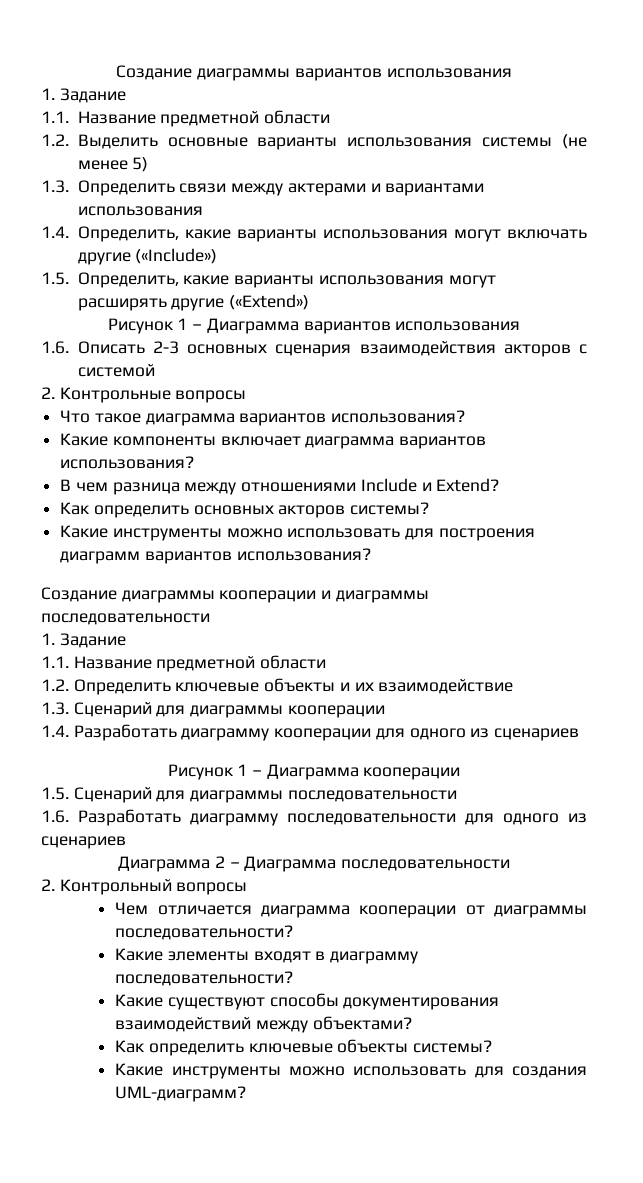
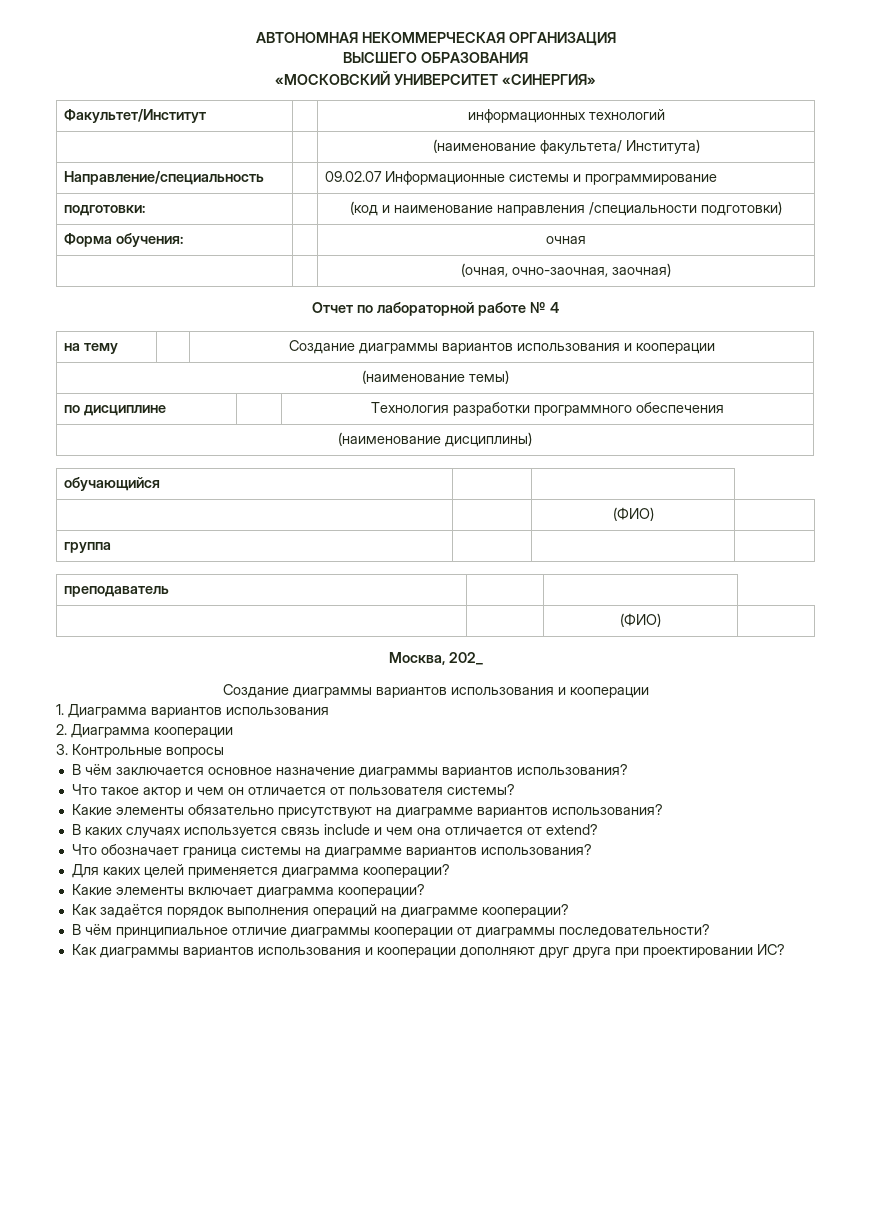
[116,65,512,81] [41,88,126,103] [41,110,331,127] [41,134,587,150] [77,157,149,172] [41,180,485,196] [77,206,203,216] [41,226,587,242] [77,248,218,265] [41,272,496,288] [77,294,310,311] [107,318,521,334] [41,341,587,357] [77,364,155,377] [41,387,247,403] [60,410,466,426] [60,433,487,449] [60,456,195,469] [60,478,500,495] [60,502,430,518] [60,525,535,541] [60,548,371,564] [41,587,429,603] [41,613,210,625] [41,633,126,648] [41,655,327,672] [41,678,514,695] [41,702,385,718] [41,724,580,741] [167,764,461,780] [41,787,457,803] [41,809,587,826] [41,836,126,849] [118,856,510,872] [41,879,248,895] [115,902,587,918] [115,925,294,940] [115,948,419,964] [115,971,294,986] [115,993,500,1010] [115,1016,412,1033] [115,1039,493,1056] [115,1063,587,1079] [115,1086,247,1102] Создание диаграммы вариантов использования // 1. Задание // 1.1. Название предметной области // 1.2. Выделить основные варианты использования системы (не менее 5) // 1.3. Определить связи между актерами и вариантами использования // 1.4. Определить, какие варианты использования могут включать другие («Include») // 1.5. Определить, какие варианты использования могут расширять другие («Extend») // Рисунок 1 – Диаграмма вариантов использования // 1.6. Описать 2-3 основных сценария взаимодействия акторов с системой // 2. Контрольные вопросы // Что такое диаграмма вариантов использования? // Какие компоненты включает диаграмма вариантов использования? // В чем разница между отношениями Include и Extend? // Как определить основных акторов системы? // Какие инструменты можно использовать для построения диаграмм вариантов использования? // Создание диаграммы кооперации и диаграммы последовательности // 1. Задание // 1.1. Название предметной области // 1.2. Определить ключевые объекты и их взаимодействие // 1.3. Сценарий для диаграммы кооперации // 1.4. Разработать диаграмму кооперации для одного из сценариев // Рисунок 1 – Диаграмма кооперации // 1.5. Сценарий для диаграммы последовательности // 1.6. Разработать диаграмму последовательности для одного из сценариев // Диаграмма 2 – Диаграмма последовательности // 2. Контрольный вопросы // Чем отличается диаграмма кооперации от диаграммы последовательности? // Какие элементы входят в диаграмму последовательности? // Какие существуют способы документирования взаимодействий между объектами? // Как определить ключевые объекты системы? // Какие инструменты можно использовать для создания UML-диаграмм? -> [255,32,616,46] [343,52,528,63] [275,70,596,85] [63,109,206,123] [467,109,665,123] [432,139,700,154] [63,171,264,185] [324,171,717,185] [63,205,145,216] [350,201,782,216] [63,233,183,247] [546,236,586,244] [461,263,671,277] [312,302,559,316] [63,343,118,354] [288,340,715,354] [361,370,509,384] [63,405,166,416] [371,402,724,416] [338,432,532,447] [63,477,160,491] [612,507,654,521] [63,542,111,553] [63,586,169,597] [620,613,661,627] [388,652,483,665] [222,684,649,698] [56,704,329,718] [56,724,233,738] [56,744,224,758] [71,764,628,778] [71,784,515,798] [71,804,663,818] [71,824,598,838] [71,844,592,858] [71,864,450,878] [71,884,425,898] [71,904,569,918] [71,924,710,938] [71,944,785,958] АВТОНОМНАЯ НЕКОММЕРЧЕСКАЯ ОРГАНИЗАЦИЯ // ВЫСШЕГО ОБРАЗОВАНИЯ // «МОСКОВСКИЙ УНИВЕРСИТЕТ «СИНЕРГИЯ» // Факультет/Институт | | информационных технологий // | | (наименование факультета/ Института) // Направление/специальность | | 09.02.07 Информационные системы и программирование // подготовки: | | (код и наименование направления /специальности подготовки) // Форма обучения: | | очная // | | (очная, очно-заочная, заочная) // Отчет по лабораторной работе № 4 // на тему | | Создание диаграммы вариантов использования и кооперации // (наименование темы) // по дисциплине | | Технология разработки программного обеспечения // (наименование дисциплины) // обучающийся | | // | | (ФИО) | // группа | | | // преподаватель | | // | | (ФИО) | // Москва, 202_ // Создание диаграммы вариантов использования и кооперации // 1. Диаграмма вариантов использования // 2. Диаграмма кооперации // 3. Контрольные вопросы // В чём заключается основное назначение диаграммы вариантов использования? // Что такое актор и чем он отличается от пользователя системы? // Какие элементы обязательно присутствуют на диаграмме вариантов использования? // В каких случаях используется связь include и чем она отличается от extend? // Что обозначает граница системы на диаграмме вариантов использования? // Для каких целей применяется диаграмма кооперации? // Какие элементы включает диаграмма кооперации? // Как задаётся порядок выполнения операций на диаграмме кооперации? // В чём принципиальное отличие диаграммы кооперации от диаграммы последовательности? // Как диаграммы вариантов использования и кооперации дополняют друг друга при проектировании ИС?

